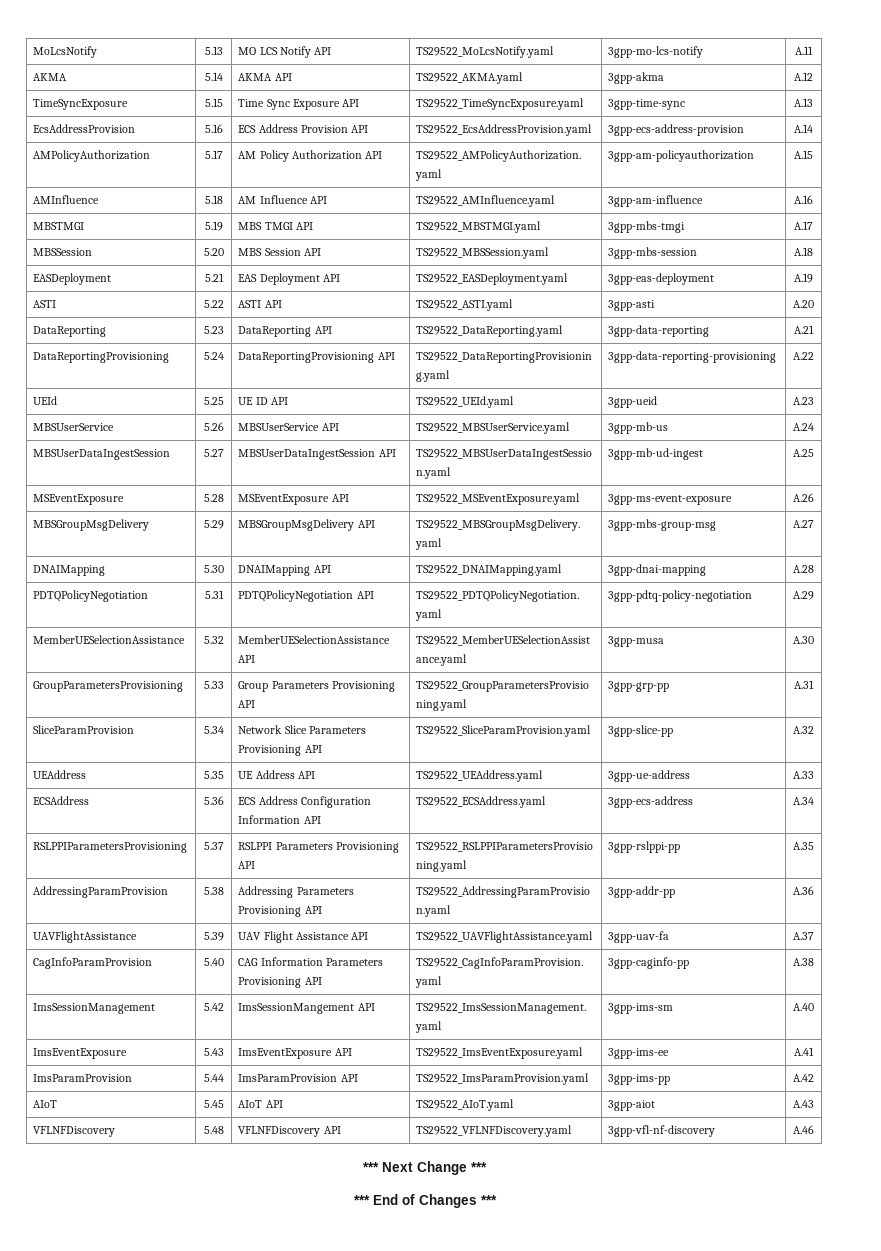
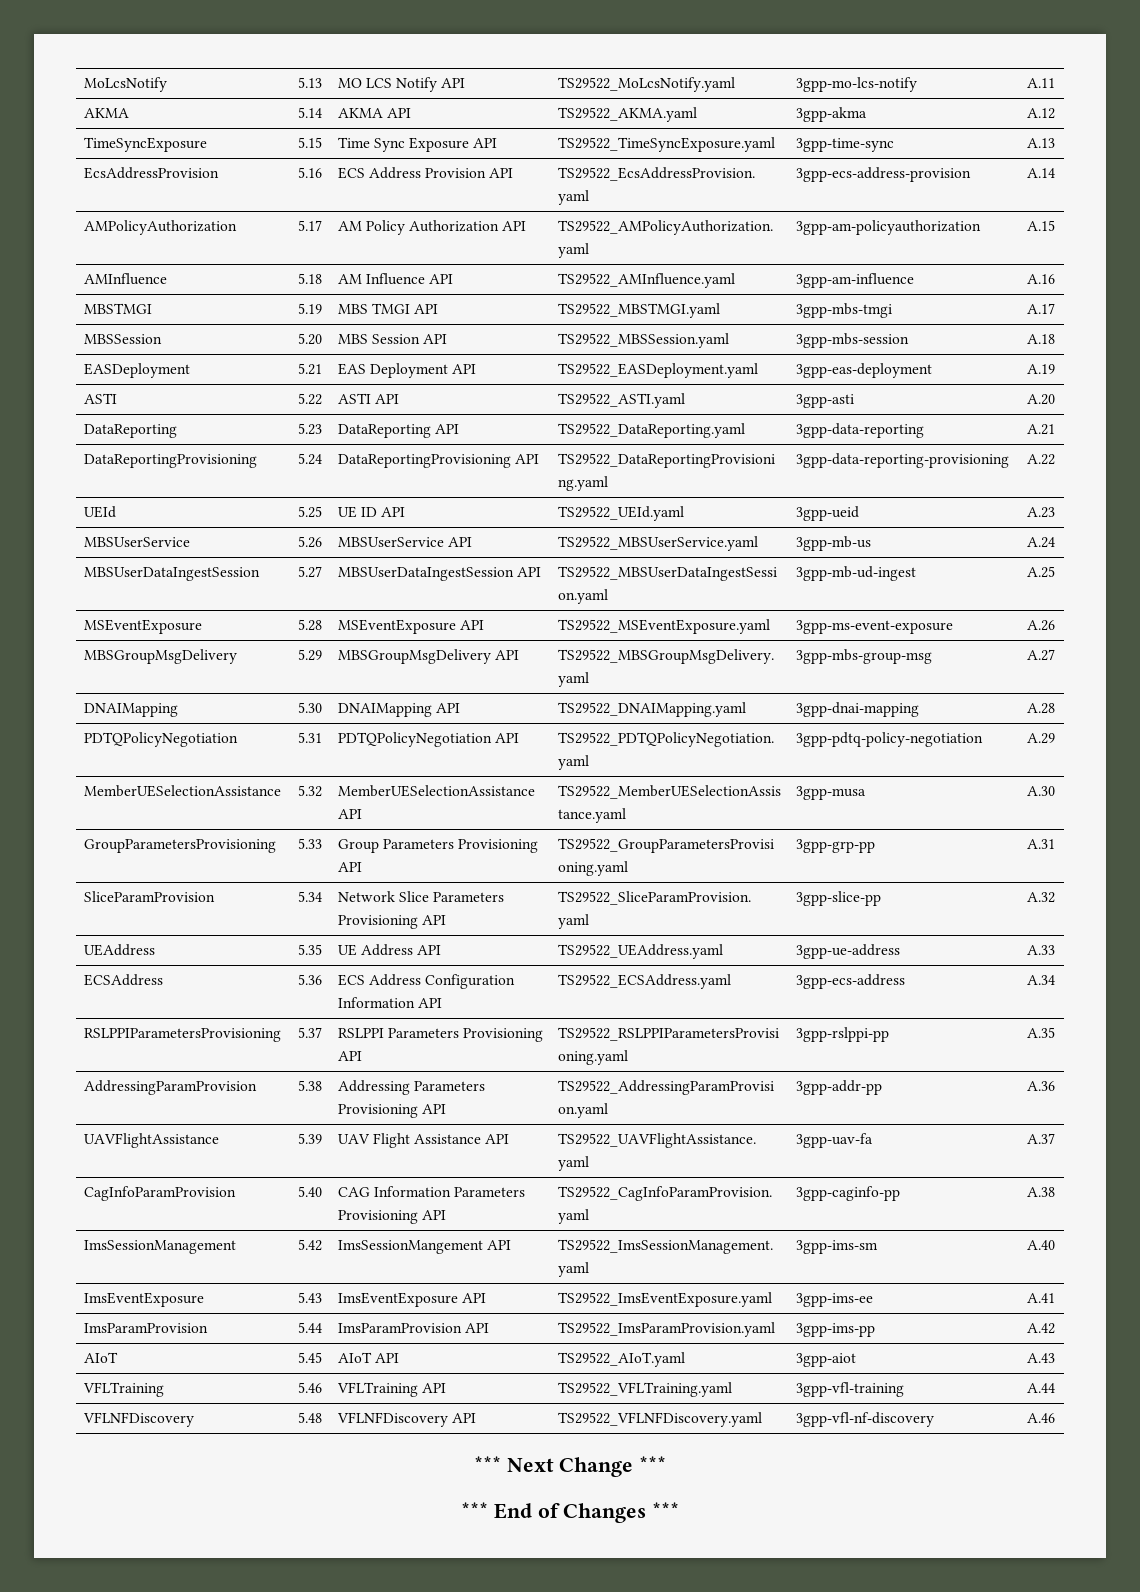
(814, 1104) none -> [82,1382,164,1397] [298,1382,322,1393] [336,1382,446,1397] [557,1382,732,1397] [795,1382,904,1397] [1027,1383,1055,1393] // VFLTraining | 5.46 | VFLTraining API | TS29522_VFLTraining.yaml | 3gpp-vfl-training | A.44

